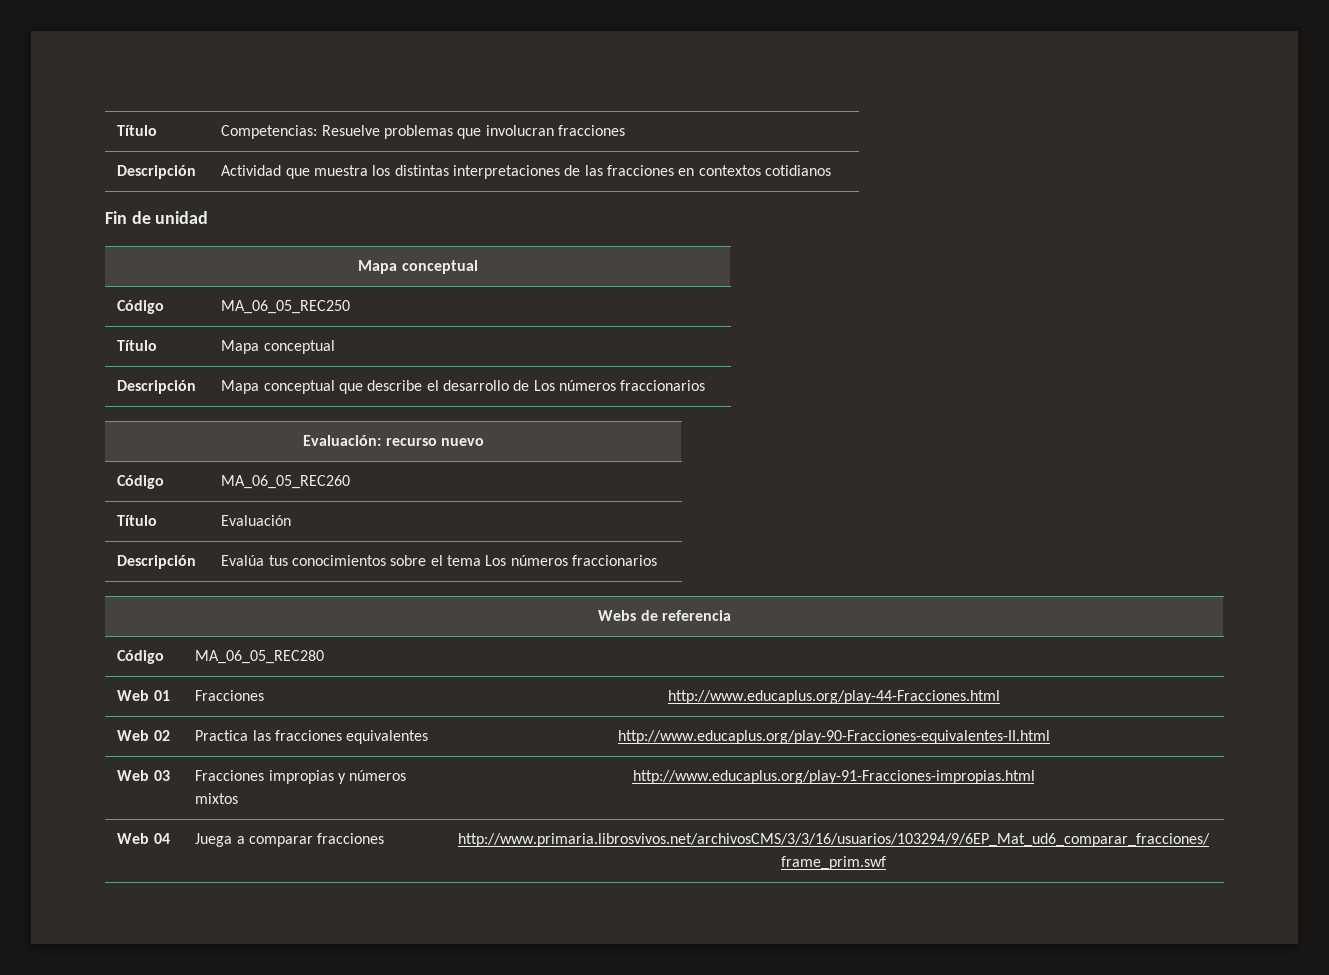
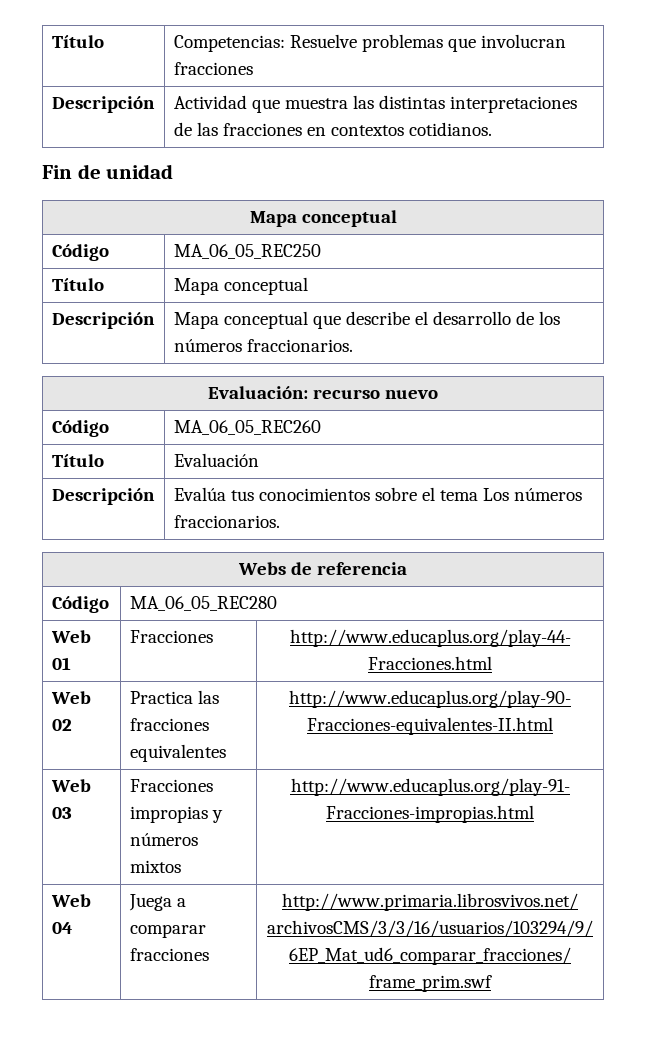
[372,165,391,176] los -> [352,95,374,109] las
[764,165,831,176] cotidianos -> [408,122,492,136] cotidianos.
[533,380,706,391] Los números fraccionarios -> [538,311,560,325] [173,339,353,352] los números fraccionarios.
[571,555,657,566] fraccionarios -> [173,515,280,528] fraccionarios.

